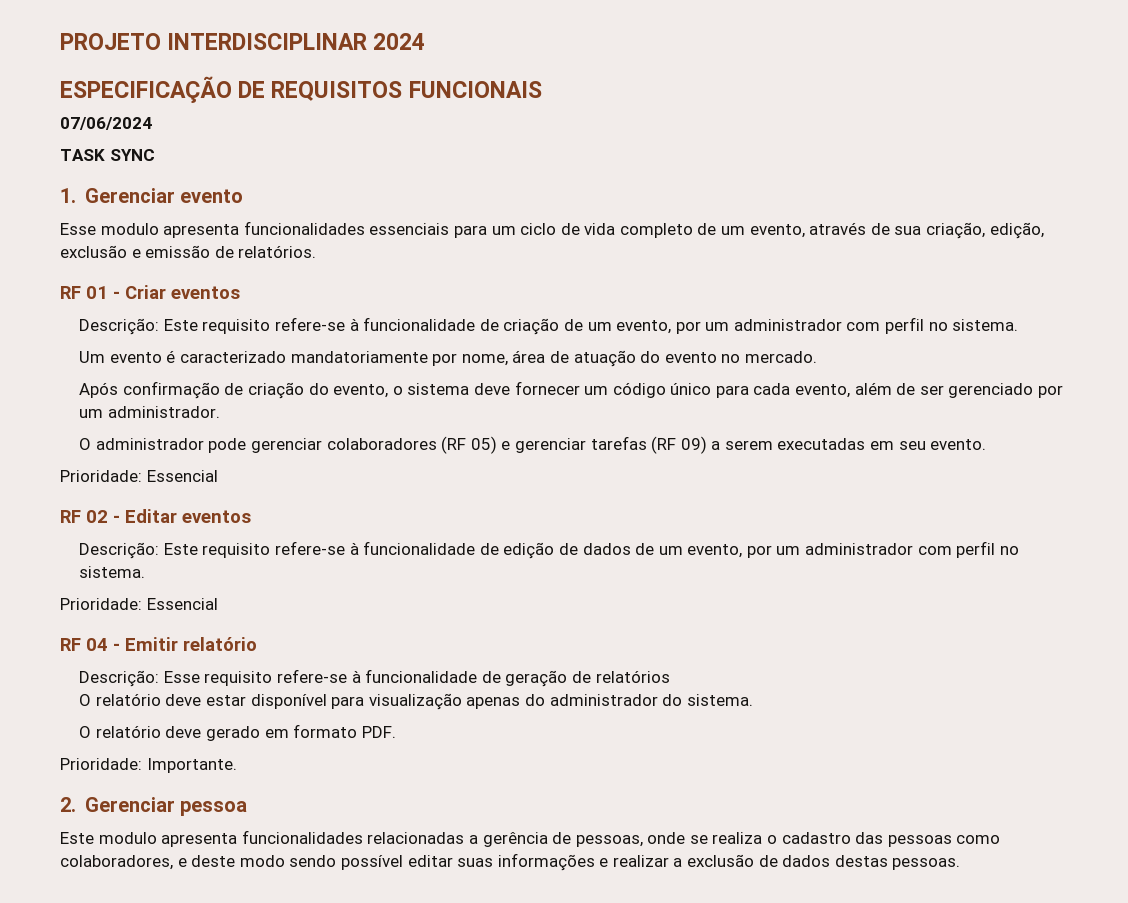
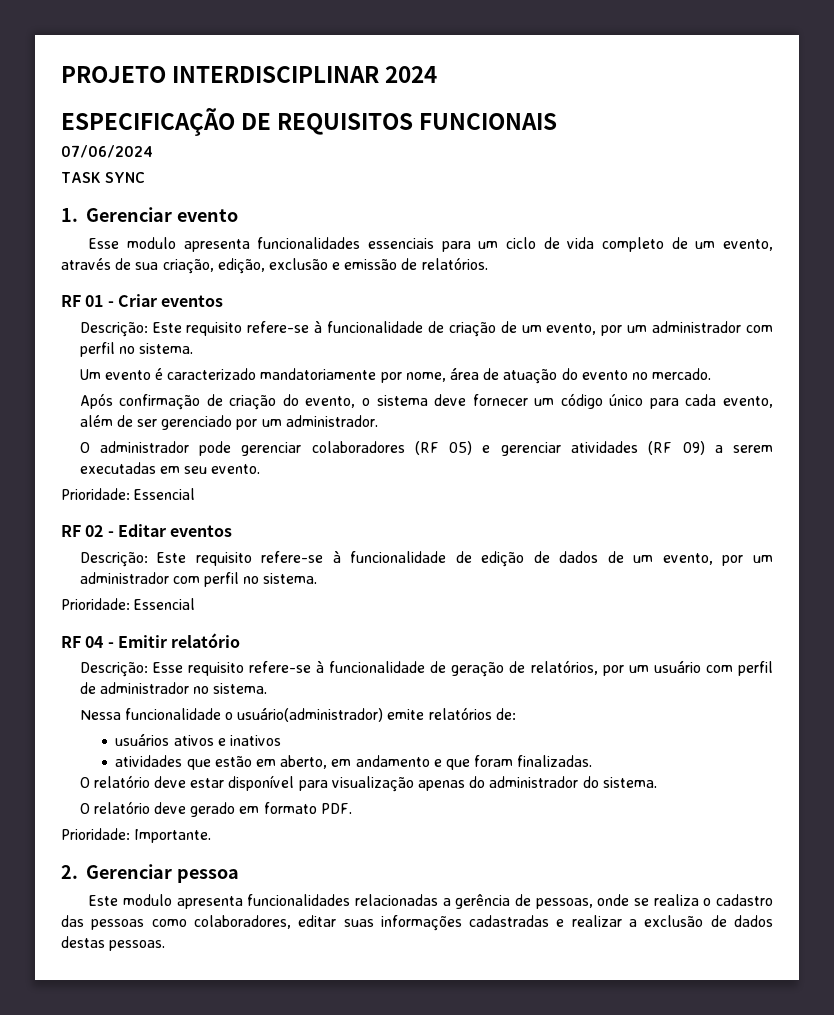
[590,436,647,450] tarefas -> [570,441,638,453] atividades
[595,670,670,683] relatórios -> [530,660,774,676] [79,682,268,694] [79,707,516,722] [115,734,282,746] [115,755,593,770] relatórios, por um usuário com perfil de administrador no sistema. // Nessa funcionalidade o usuário(administrador) emite relatórios de: // usuários ativos e inativos // atividades que estão em aberto, em andamento e que foram finalizadas.
[177,855,403,870] e deste modo sendo possível -> (291, 922) none
(595, 862) none -> [469,915,550,927] cadastradas

